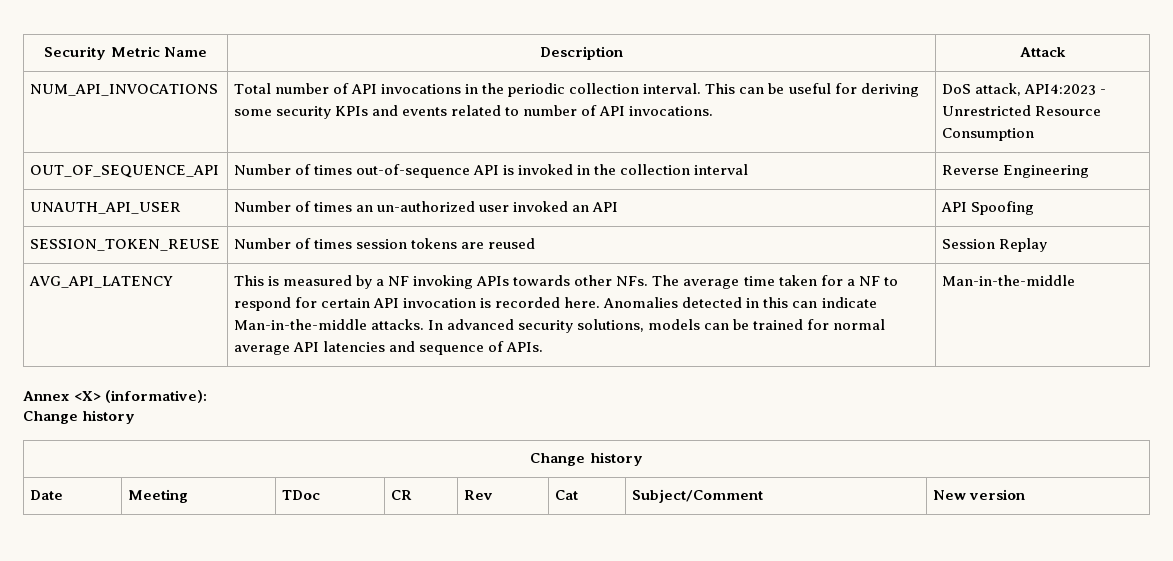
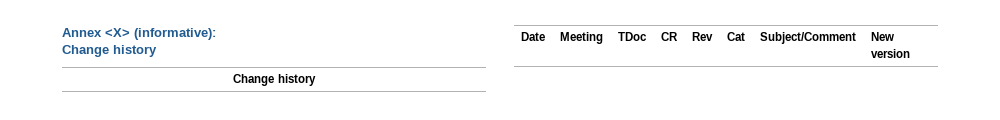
[44,46,207,60] [540,46,623,60] [1019,47,1066,57] [29,84,218,96] [233,83,919,97] [233,105,714,119] [941,83,1107,96] [941,105,1101,116] [941,128,1034,141] [29,165,219,178] [233,164,749,178] [941,165,1089,178] [29,202,181,214] [233,201,619,212] [940,201,1034,215] [29,239,220,251] [233,238,536,249] [941,238,1047,252] [28,276,173,288] [233,275,898,289] [233,297,877,311] [233,319,886,333] [233,341,544,355] [941,275,1075,286] Security Metric Name | Description | Attack // NUM_API_INVOCATIONS | Total number of API invocations in the periodic collection interval. This can be useful for deriving some security KPIs and events related to number of API invocations. | DoS attack, API4:2023 - Unrestricted Resource Consumption // OUT_OF_SEQUENCE_API | Number of times out-of-sequence API is invoked in the collection interval | Reverse Engineering // UNAUTH_API_USER | Number of times an un-authorized user invoked an API | API Spoofing // SESSION_TOKEN_REUSE | Number of times session tokens are reused | Session Replay // AVG_API_LATENCY | This is measured by a NF invoking APIs towards other NFs. The average time taken for a NF to respond for certain API invocation is recorded here. Anomalies detected in this can indicate Man-in-the-middle attacks. In advanced security solutions, models can be trained for normal average API latencies and sequence of APIs. | Man-in-the-middle // -> (62, 32) none

